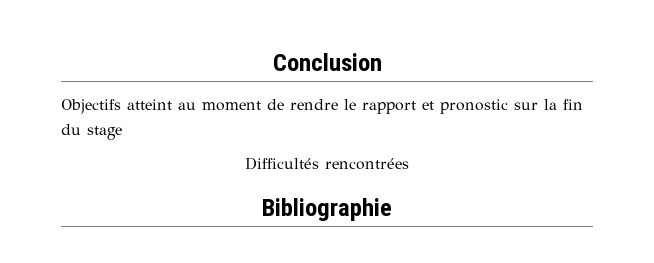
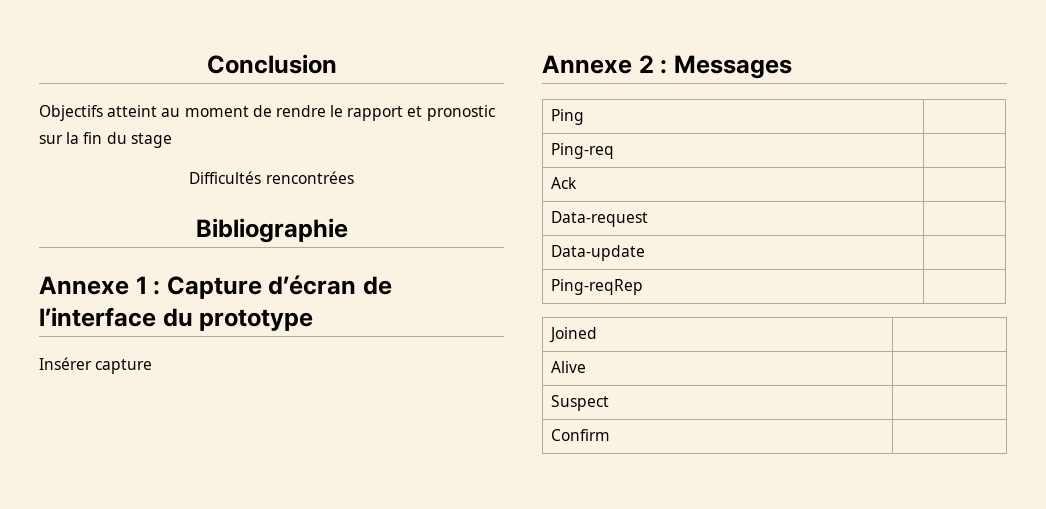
(392, 209) none -> [39,275,393,299] [39,307,314,331] [39,357,153,374] [542,55,792,79] [550,109,584,125] [550,143,614,159] [550,177,577,189] [550,211,648,227] [550,245,645,261] [550,279,643,295] [548,327,597,343] [550,361,586,373] [550,395,609,411] [550,429,610,441] // Annexe 1 : Capture d’écran de l’interface du prototype // Insérer capture // Annexe 2 : Messages // Ping | // Ping-req | // Ack | // Data-request | // Data-update | // Ping-reqRep | // Joined | // Alive | // Suspect | // Confirm |

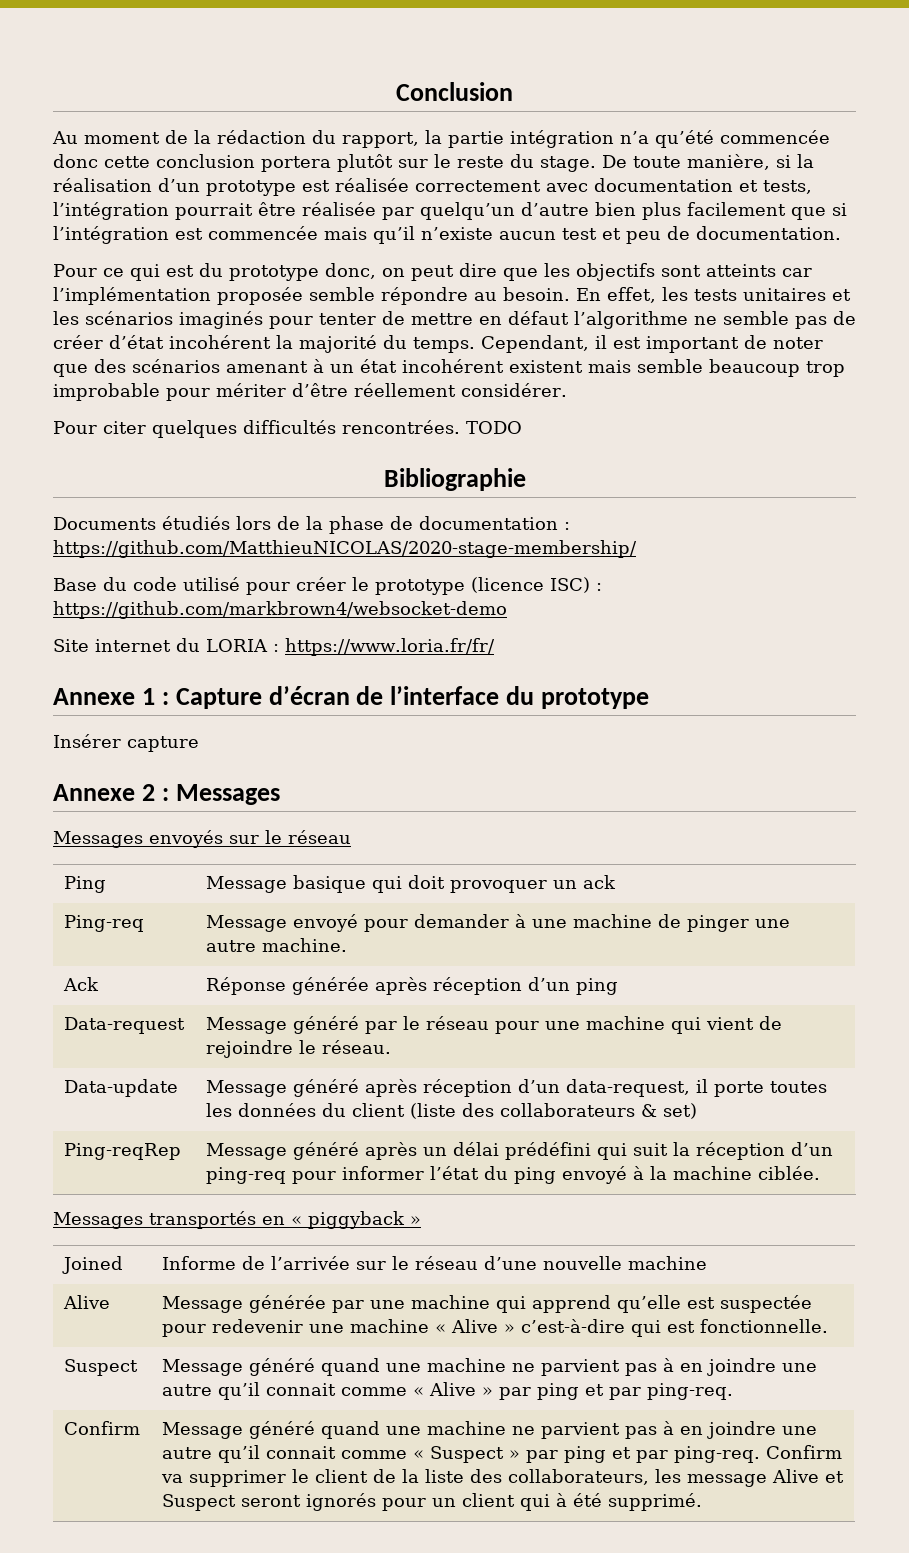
[39,105,495,121] [39,132,172,148] [189,171,354,184] [195,218,348,243] Objectifs atteint au moment de rendre le rapport et pronostic sur la fin du stage // Difficultés rencontrées // Bibliographie -> [52,130,830,148] [53,154,814,172] [53,178,812,196] [53,202,847,220] [53,226,841,244] [53,263,812,281] [53,287,851,305] [53,311,856,329] [53,335,823,353] [53,359,845,377] [53,383,567,401] [53,420,522,438] [383,468,526,491] [53,516,570,534] [53,540,637,558] [53,577,602,595] [53,601,507,619] [53,638,495,656] Au moment de la rédaction du rapport, la partie intégration n’a qu’été commencée donc cette conclusion portera plutôt sur le reste du stage. De toute manière, si la réalisation d’un prototype est réalisée correctement avec documentation et tests, l’intégration pourrait être réalisée par quelqu’un d’autre bien plus facilement que si l’intégration est commencée mais qu’il n’existe aucun test et peu de documentation. // Pour ce qui est du prototype donc, on peut dire que les objectifs sont atteints car l’implémentation proposée semble répondre au besoin. En effet, les tests unitaires et les scénarios imaginés pour tenter de mettre en défaut l’algorithme ne semble pas de créer d’état incohérent la majorité du temps. Cependant, il est important de noter que des scénarios amenant à un état incohérent existent mais semble beaucoup trop improbable pour mériter d’être réellement considérer. // Pour citer quelques difficultés rencontrées. TODO // Bibliographie // Documents étudiés lors de la phase de documentation : https://github.com/MatthieuNICOLAS/2020-stage-membership/ // Base du code utilisé pour créer le prototype (licence ISC) : https://github.com/markbrown4/websocket-demo // Site internet du LORIA : https://www.loria.fr/fr/
[550,109,584,125] [550,143,614,159] [550,177,577,189] [550,211,648,227] [550,245,645,261] [550,279,643,295] [548,327,597,343] [550,361,586,373] [550,395,609,411] [550,429,610,441] // Ping | // Ping-req | // Ack | // Data-request | // Data-update | // Ping-reqRep | // Joined | // Alive | // Suspect | // Confirm | -> [53,830,351,848] [63,876,106,893] [205,875,616,893] [63,915,144,932] [205,914,790,932] [205,938,347,952] [62,977,99,991] [205,977,618,995] [63,1017,185,1034] [205,1016,782,1034] [205,1040,391,1058] [63,1079,178,1097] [205,1079,827,1097] [205,1103,697,1119] [63,1143,181,1160] [205,1142,833,1160] [205,1166,820,1184] [53,1211,421,1229] [61,1256,123,1274] [161,1256,707,1270] [62,1295,110,1309] [161,1295,812,1313] [161,1319,828,1337] [63,1359,138,1376] [161,1358,817,1376] [161,1382,733,1400] [63,1421,140,1435] [161,1421,817,1439] [161,1445,842,1463] [160,1469,844,1487] [161,1493,702,1511] // Messages envoyés sur le réseau // Ping | Message basique qui doit provoquer un ack // Ping-req | Message envoyé pour demander à une machine de pinger une autre machine. // Ack | Réponse générée après réception d’un ping // Data-request | Message généré par le réseau pour une machine qui vient de rejoindre le réseau. // Data-update | Message généré après réception d’un data-request, il porte toutes les données du client (liste des collaborateurs & set) // Ping-reqRep | Message généré après un délai prédéfini qui suit la réception d’un ping-req pour informer l’état du ping envoyé à la machine ciblée. // Messages transportés en « piggyback » // Joined | Informe de l’arrivée sur le réseau d’une nouvelle machine // Alive | Message générée par une machine qui apprend qu’elle est suspectée pour redevenir une machine « Alive » c’est-à-dire qui est fonctionnelle. // Suspect | Message généré quand une machine ne parvient pas à en joindre une autre qu’il connait comme « Alive » par ping et par ping-req. // Confirm | Message généré quand une machine ne parvient pas à en joindre une autre qu’il connait comme « Suspect » par ping et par ping-req. Confirm va supprimer le client de la liste des collaborateurs, les message Alive et Suspect seront ignorés pour un client qui à été supprimé.

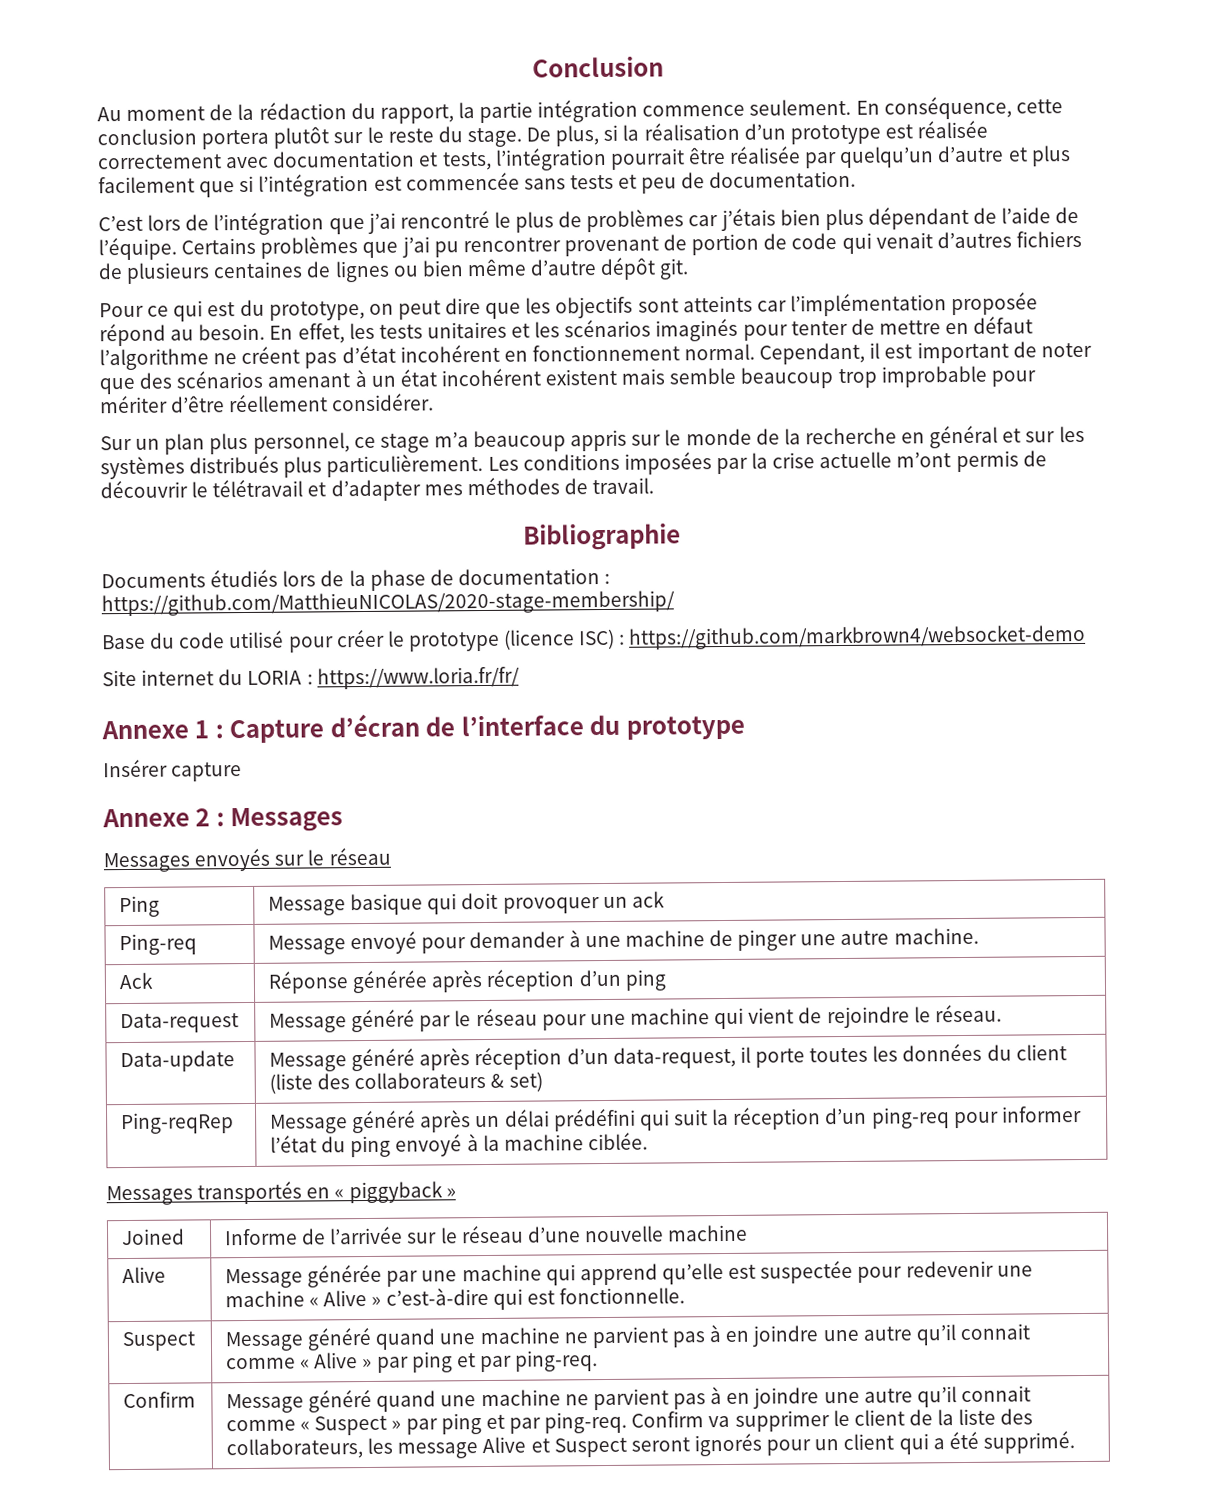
[620,130,830,148] [53,154,98,168] n’a qu’été commencée donc -> [642,96,1012,120] commence seulement. En conséquence,
[633,154,770,170] toute manière, -> [555,125,600,147] plus,
[595,202,636,216] bien -> [1007,147,1028,162] et
[324,226,597,244] mais qu’il n’existe aucun test -> [523,174,614,190] sans tests
(841, 233) none -> [98,206,1080,236] [98,230,1082,261] [98,257,690,284] // C’est lors de l’intégration que j’ai rencontré le plus de problèmes car j’étais bien plus dépendant de l’aide de l’équipe. Certains problèmes que j’ai pu rencontrer provenant de portion de code qui venait d’autres fichiers de plusieurs centaines de lignes ou bien même d’autre dépôt git.
[228,263,376,281] prototype donc, -> [268,300,365,321] prototype,
[309,287,468,305] semble répondre -> [99,323,166,347] répond
[723,311,856,329] [53,335,475,353] semble pas de créer d’état incohérent la majorité du temps. -> [241,343,756,369] créent pas d’état incohérent en fonctionnement normal.
[53,420,522,438] Pour citer quelques difficultés rencontrées. TODO -> [100,425,1085,455] [100,450,1047,480] [100,477,655,502] Sur un plan plus personnel, ce stage m’a beaucoup appris sur le monde de la recherche en général et sur les systèmes distribués plus particulièrement. Les conditions imposées par la crise actuelle m’ont permis de découvrir le télétravail et d’adapter mes méthodes de travail.
[555,1493,567,1507] à -> [932,1438,945,1450] a

